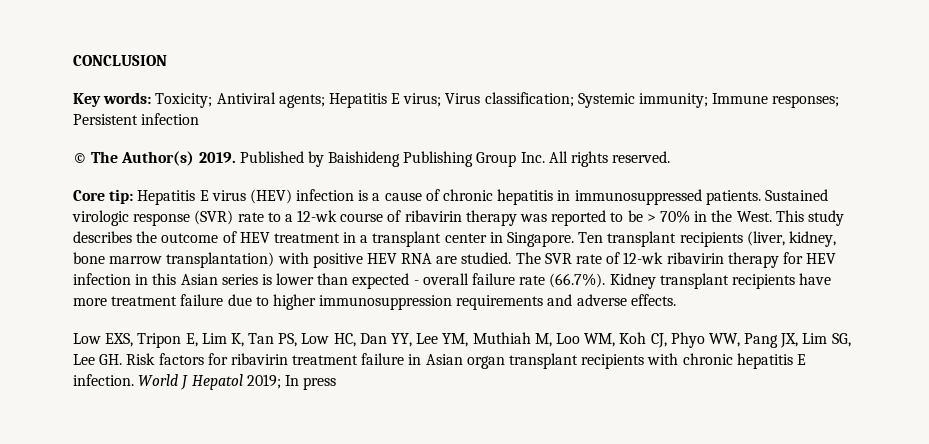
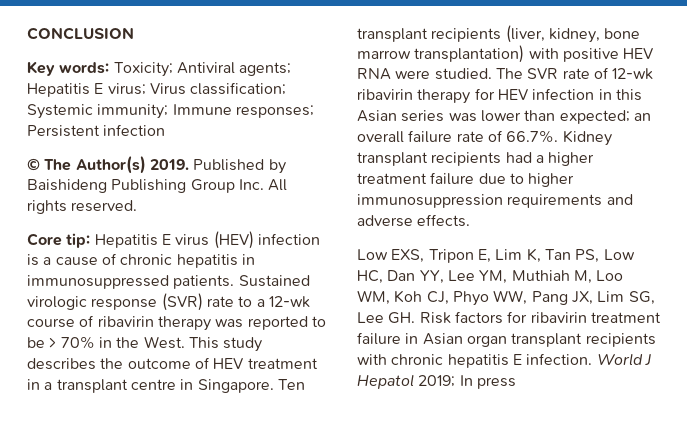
[444,233,487,243] center -> [130,379,176,390] centre
[436,256,458,264] are -> [395,70,431,79] were
[261,274,272,285] is -> [448,113,477,122] was
[352,273,419,289] expected - -> [559,110,651,124] expected; an
[549,273,606,288] (66.7%). -> [487,130,559,143] of 66.7%.
[799,273,832,285] [73,298,107,306] have more -> [505,152,595,166] had a higher

